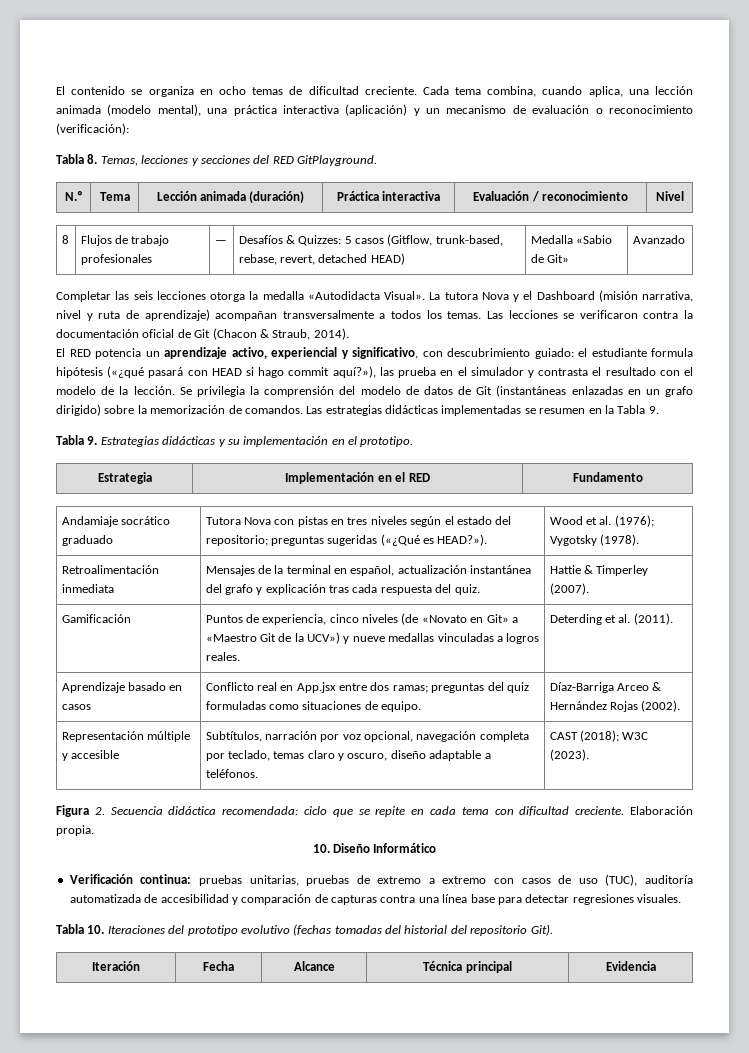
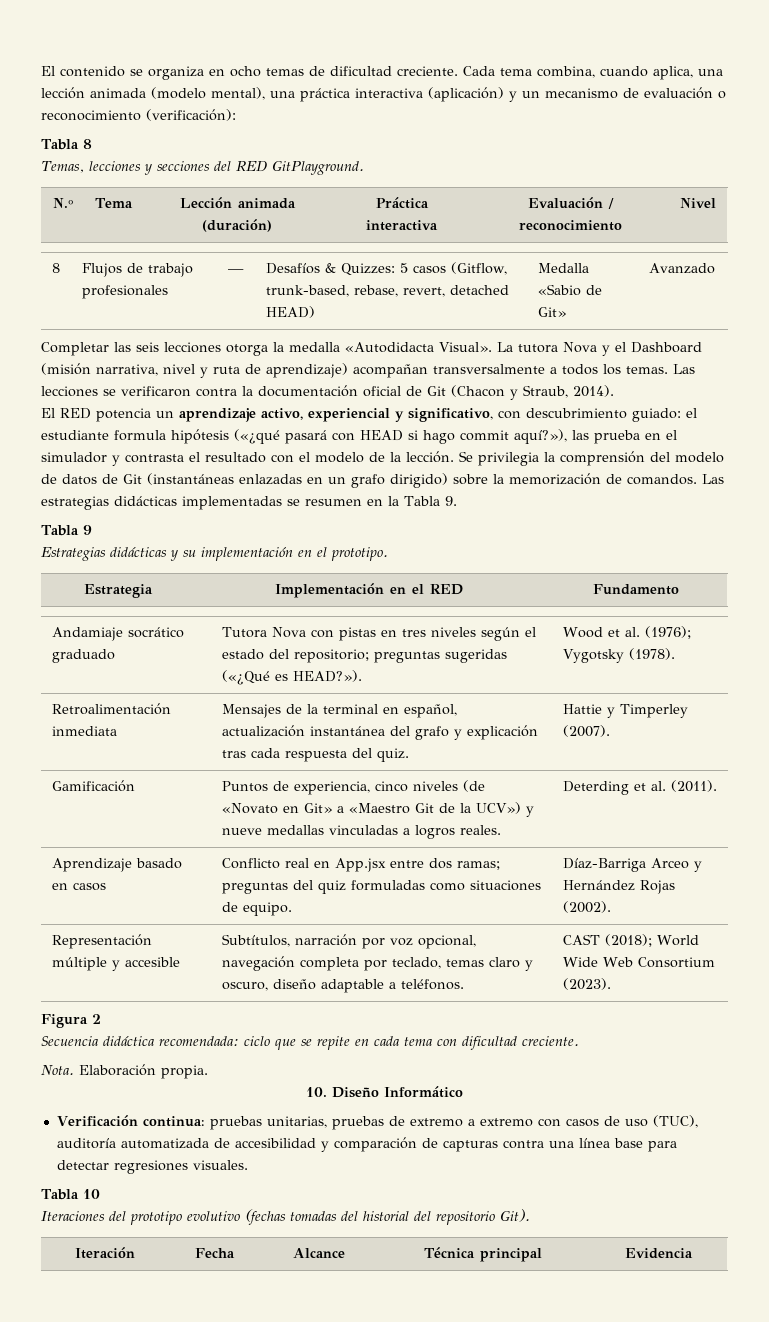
[87,154,98,164] 8. -> [82,139,92,149] 8 //
[259,329,269,338] & -> [510,389,518,400] y
[87,436,98,445] 9. -> [82,525,92,535] 9 //
[583,565,593,574] & -> [606,707,615,718] y
[652,682,662,691] & -> [693,861,702,872] y
[622,732,649,740] W3C -> [656,935,699,946] [562,957,715,968] World Wide Web Consortium
[94,807,105,815] 2. -> [92,1014,101,1024] 2 //
(625, 810) none -> [41,1065,74,1075] // Nota.
[87,925,105,934] 10. -> [82,1189,100,1199] 10 //

